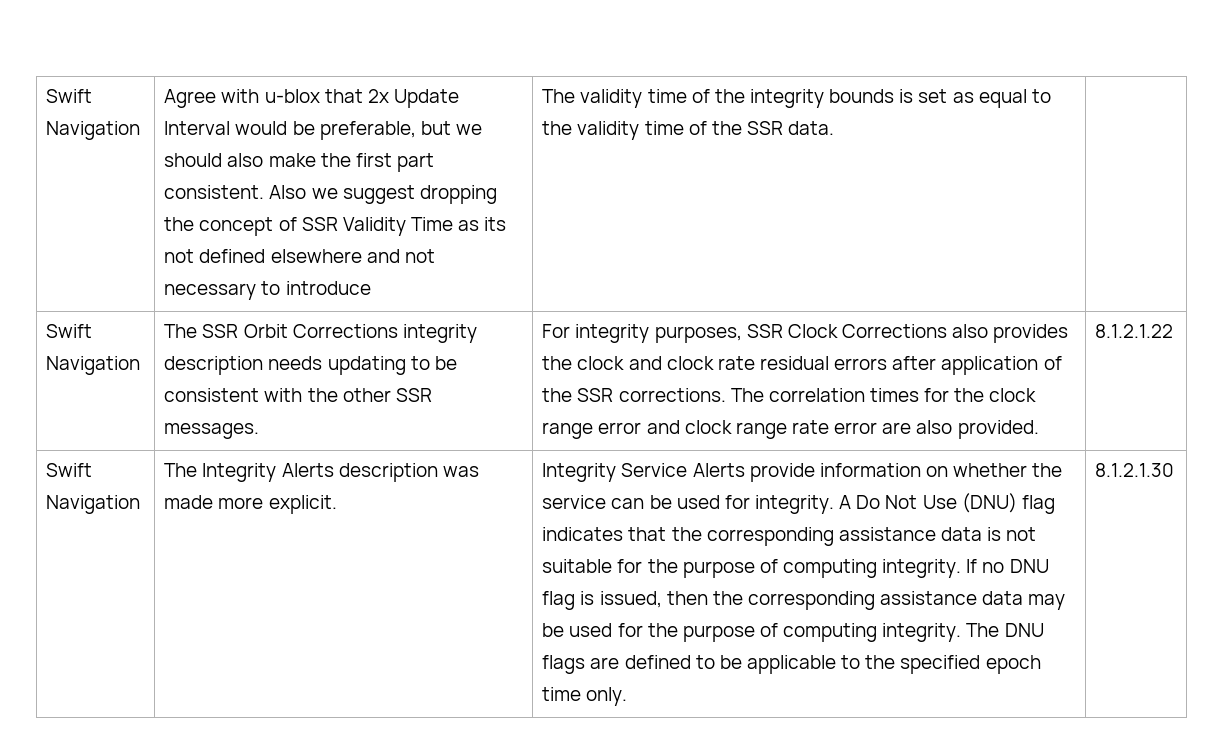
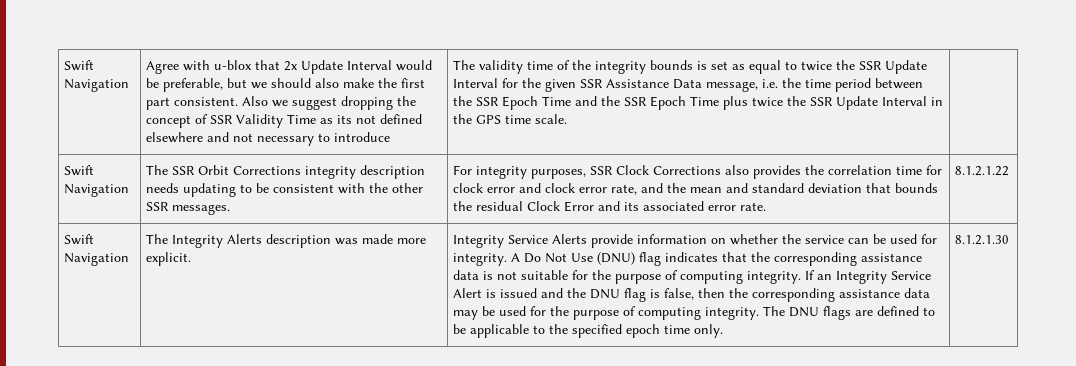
[542,121,835,140] the validity time of the SSR data. -> [801,60,928,74] [453,78,924,92] [453,96,944,110] [453,114,568,124] twice the SSR Update Interval for the given SSR Assistance Data message, i.e. the time period between the SSR Epoch Time and the SSR Epoch Time plus twice the SSR Update Interval in the GPS time scale.
[577,356,1062,375] [542,388,1037,402] [542,420,1039,439] clock and clock rate residual errors after application of the SSR corrections. The correlation times for the clock range error and clock range rate error are also provided. -> [828,165,943,175] [453,183,939,195] [453,201,767,212] correlation time for clock error and clock error rate, and the mean and standard deviation that bounds the residual Clock Error and its associated error rate.
[982,562,1005,573] no -> [817,271,932,284] [453,288,587,298] an Integrity Service Alert is issued and the
[599,591,662,608] issued, -> [664,288,695,300] false,

